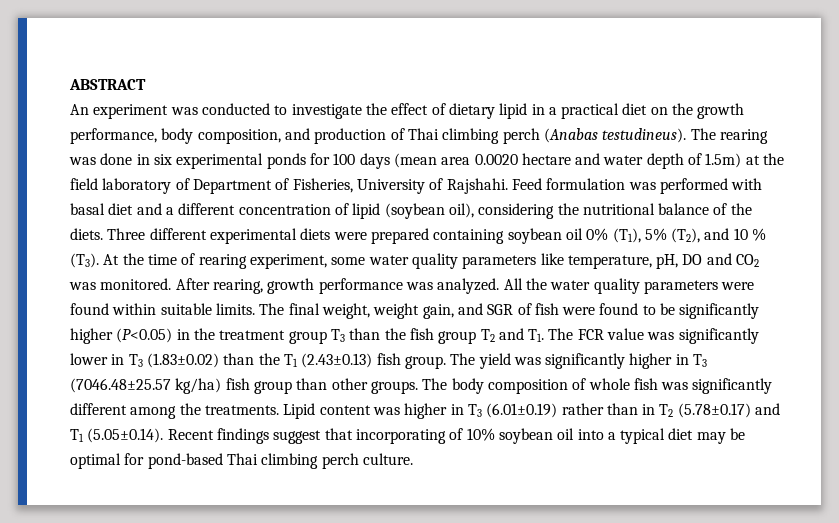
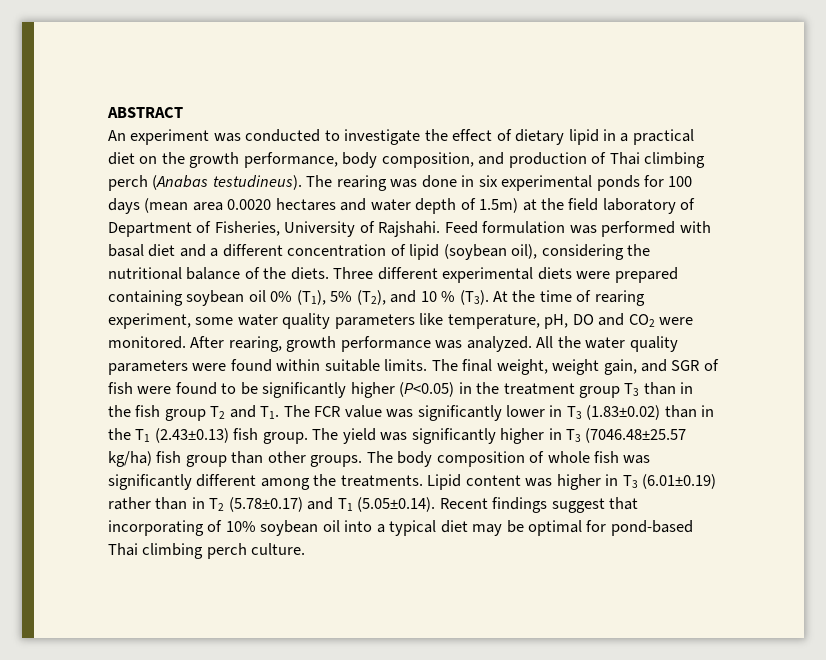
[521,153,571,165] hectare -> [275,198,336,211] hectares
[69,282,96,290] was -> [659,317,694,325] were
(381, 334) none -> [680,382,694,394] in
(255, 359) none -> [701,405,715,417] in

